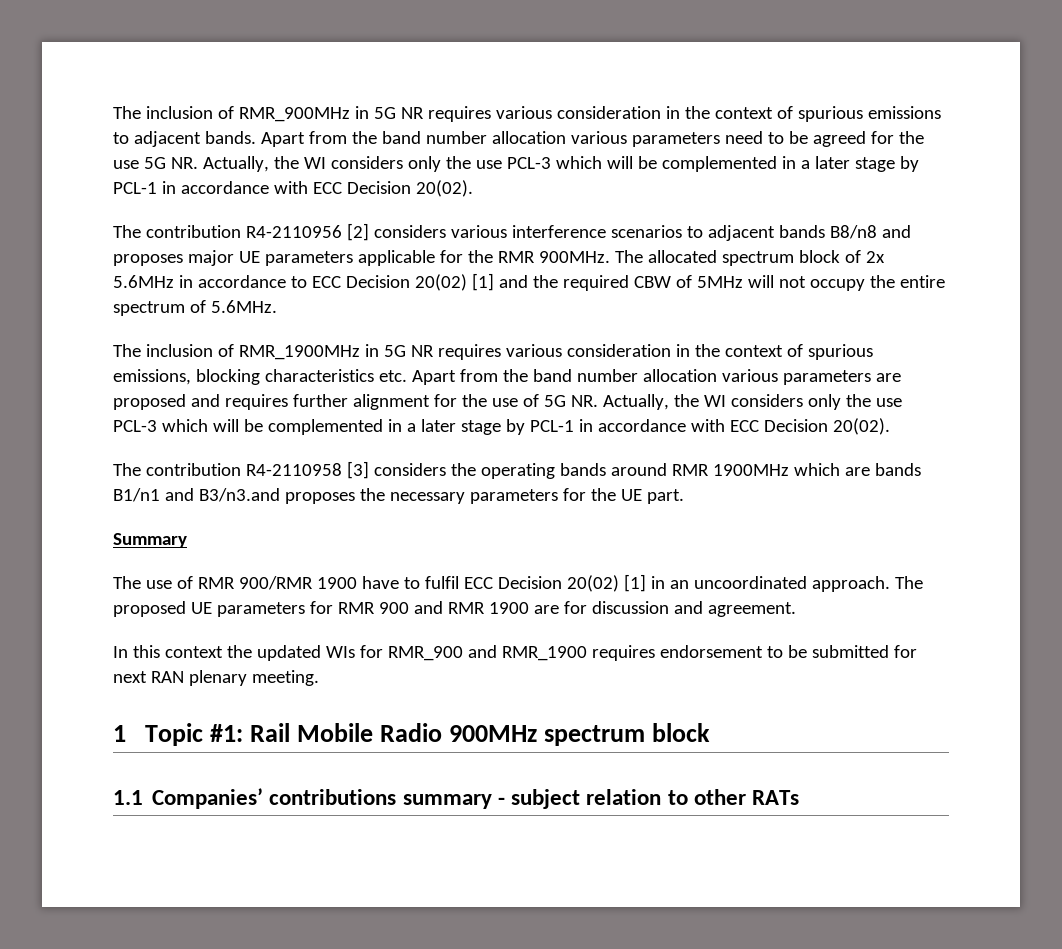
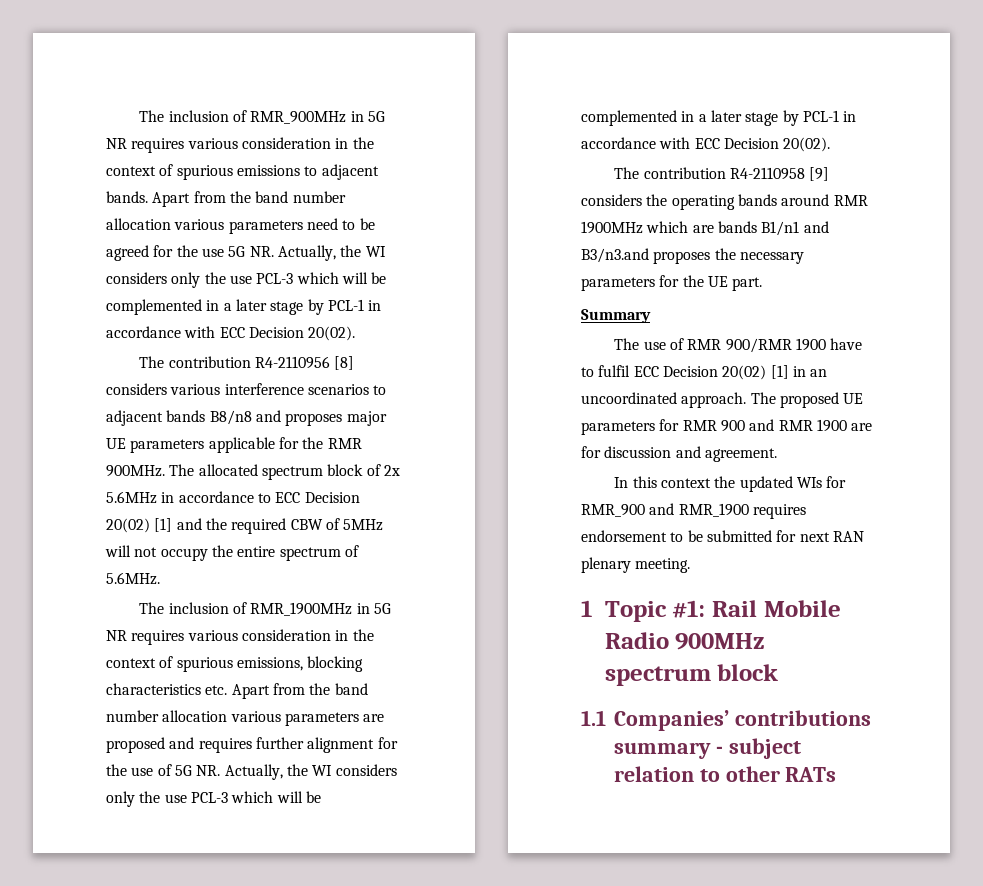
[346,223,369,241] [2] -> [334,356,355,370] [8]
[346,461,369,479] [3] -> [809,167,830,181] [9]

